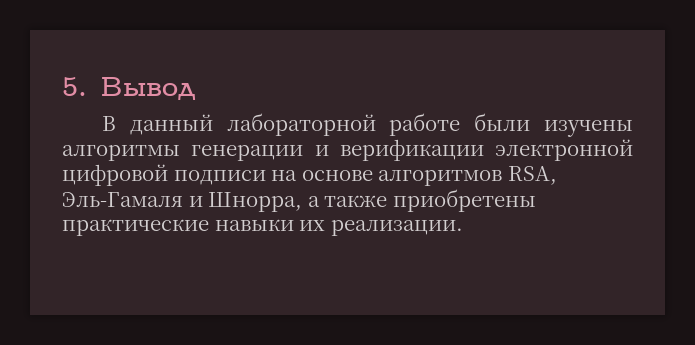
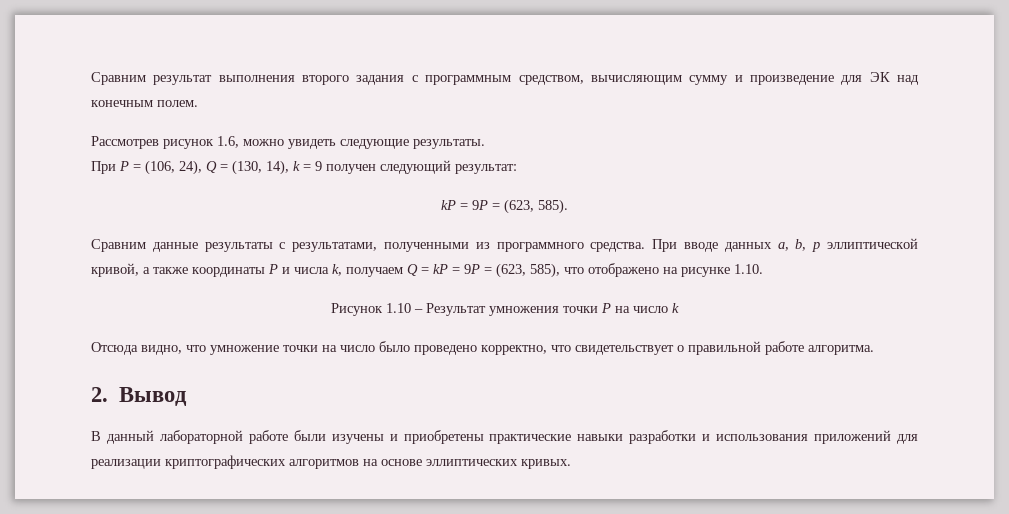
[62,77,87,96] 5. -> [91,72,919,85] [91,100,198,107] [91,136,485,149] [91,160,517,175] [441,199,568,214] [91,238,918,252] [91,263,763,278] [331,303,679,316] [91,341,874,355] [91,387,108,402] Сравним результат выполнения второго задания с программным средством, вычисляющим сумму и произведение для ЭК над конечным полем. // Рассмотрев рисунок 1.6, можно увидеть следующие результаты. // При P = (106, 24), Q = (130, 14), k = 9 получен следующий результат: // kP = 9P = (623, 585). // Сравним данные результаты с результатами, полученными из программного средства. При вводе данных a, b, p эллиптической кривой, а также координаты P и числа k, получаем Q = kP = 9P = (623, 585), что отображено на рисунке 1.10. // Рисунок 1.10 – Результат умножения точки P на число k // Отсюда видно, что умножение точки на число было проведено корректно, что свидетельствует о правильной работе алгоритма. // 2.
[62,139,633,161] [62,164,557,186] [62,189,536,212] [62,219,463,236] алгоритмы генерации и верификации электронной цифровой подписи на основе алгоритмов RSA, Эль-Гамаля и Шнорра, а также приобретены практические навыки их реализации. -> [389,430,919,444] [91,455,571,469] и приобретены практические навыки разработки и использования приложений для реализации криптографических алгоритмов на основе эллиптических кривых.

